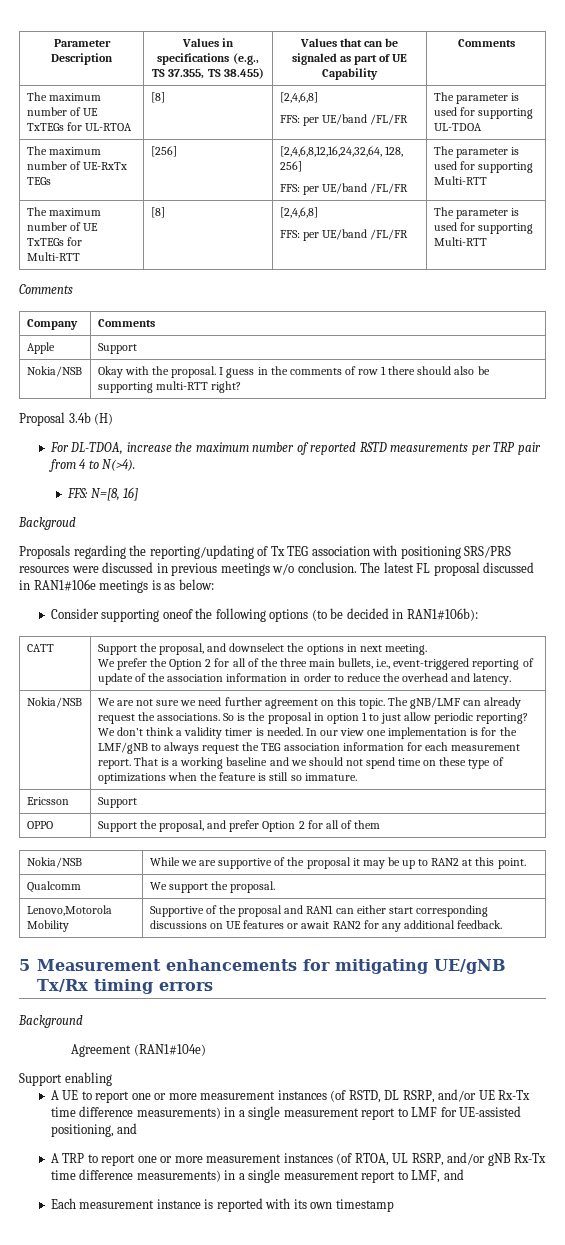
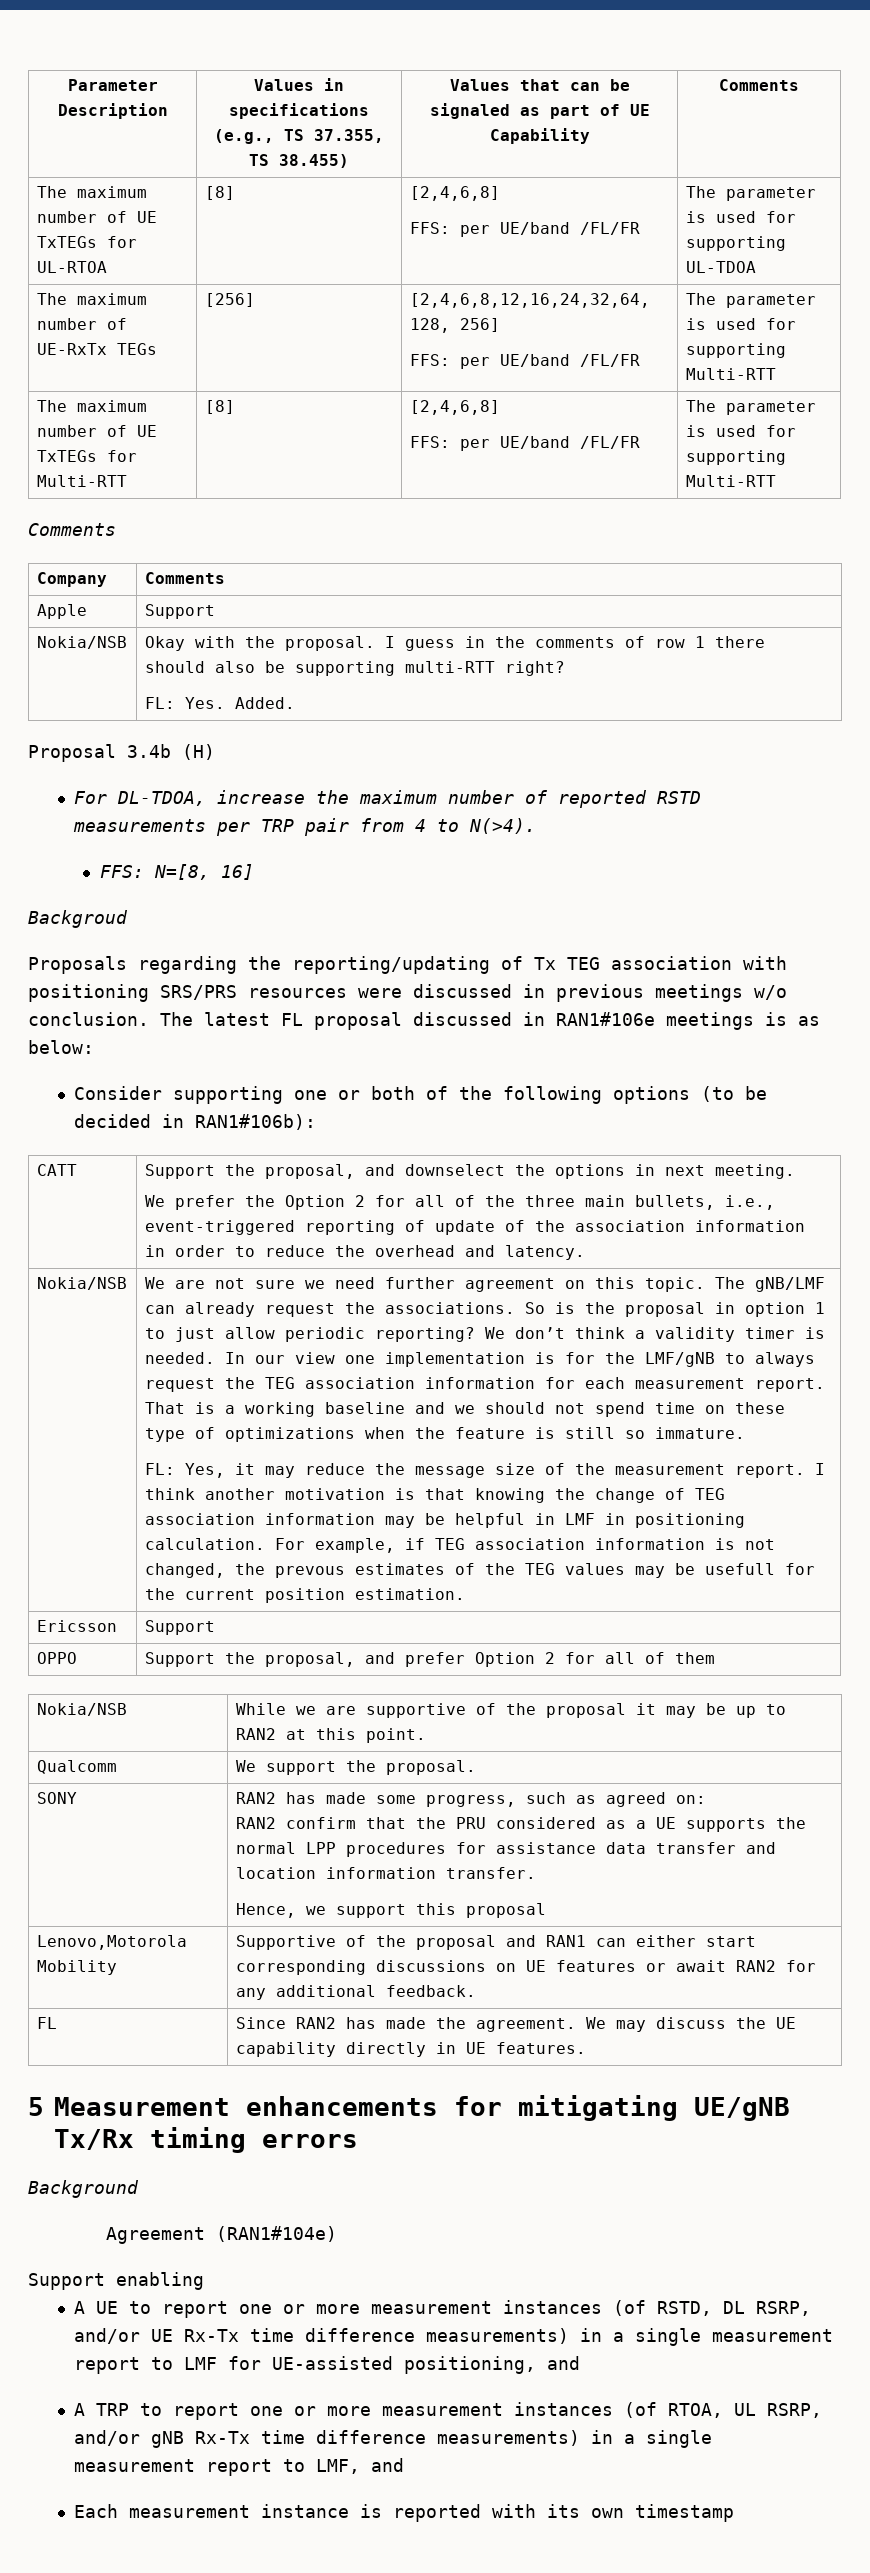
(242, 387) none -> [144,697,295,709] // FL: Yes. Added.
[162,609,193,619] oneof -> [293,1086,448,1100] one or both of
(357, 777) none -> [144,1463,825,1478] [144,1488,725,1503] [144,1513,745,1528] [144,1538,775,1553] [144,1563,815,1578] [144,1588,465,1603] // FL: Yes, it may reduce the message size of the measurement report. I think another motivation is that knowing the change of TEG association information may be helpful in LMF in positioning calculation. For example, if TEG association information is not changed, the prevous estimates of the TEG values may be usefull for the current position estimation.
(276, 887) none -> [36,1792,77,1804] [235,1792,706,1807] [235,1817,806,1832] [235,1842,776,1857] [235,1867,536,1879] [235,1903,546,1918] // SONY | RAN2 has made some progress, such as agreed on: // RAN2 confirm that the PRU considered as a UE supports the normal LPP procedures for assistance data transfer and location information transfer. // Hence, we support this proposal
(503, 924) none -> [36,2017,57,2029] [235,2017,796,2032] [235,2042,586,2057] // FL | Since RAN2 has made the agreement. We may discuss the UE capability directly in UE features.

